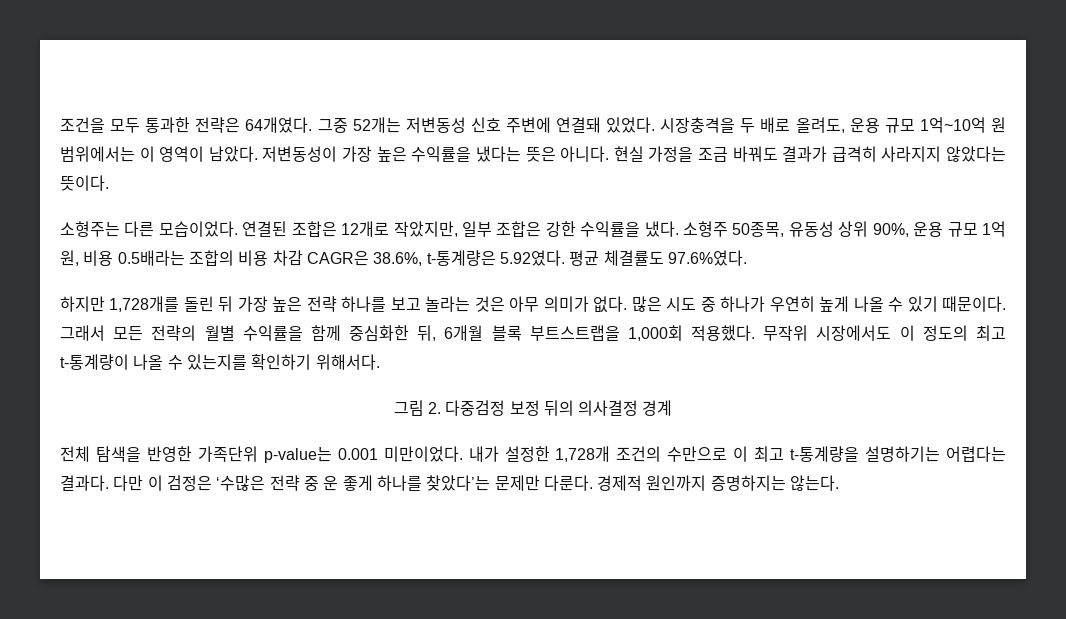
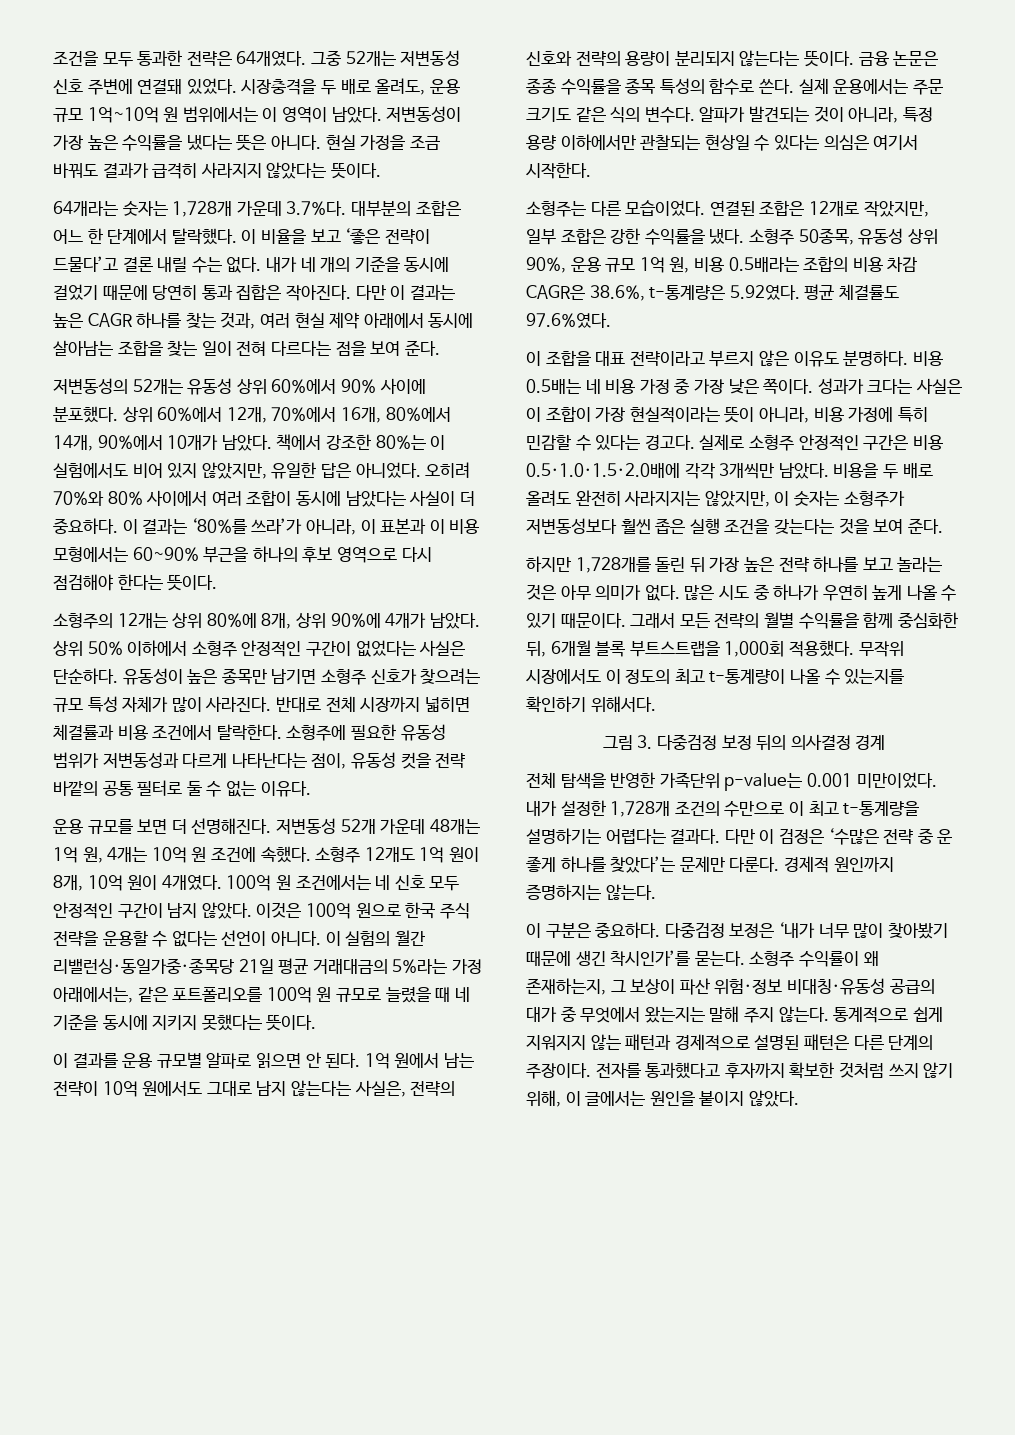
(109, 183) none -> [53,200,461,217] [53,228,430,245] [53,256,450,273] [53,284,455,301] [53,312,474,329] [53,340,440,356] [53,378,426,395] [53,406,451,423] [53,434,446,451] [53,462,471,479] [53,490,475,507] [53,518,480,535] [53,546,432,563] [53,574,218,591] [53,613,480,629] [53,640,466,657] [53,668,481,685] [53,696,470,712] [53,724,446,741] [53,752,466,769] [53,780,311,797] [53,818,480,834] [53,846,479,863] [53,875,460,891] [53,902,470,919] [53,930,425,947] [53,958,482,974] [53,987,470,1003] [53,1014,317,1031] [53,1052,474,1069] [53,1080,456,1097] [526,50,939,67] [526,78,943,95] [526,106,933,123] [526,134,919,151] [526,162,591,179] // 64개라는 숫자는 1,728개 가운데 3.7%다. 대부분의 조합은 어느 한 단계에서 탈락했다. 이 비율을 보고 ‘좋은 전략이 드물다’고 결론 내릴 수는 없다. 내가 네 개의 기준을 동시에 걸었기 때문에 당연히 통과 집합은 작아진다. 다만 이 결과는 높은 CAGR 하나를 찾는 것과, 여러 현실 제약 아래에서 동시에 살아남는 조합을 찾는 일이 전혀 다르다는 점을 보여 준다. // 저변동성의 52개는 유동성 상위 60%에서 90% 사이에 분포했다. 상위 60%에서 12개, 70%에서 16개, 80%에서 14개, 90%에서 10개가 남았다. 책에서 강조한 80%는 이 실험에서도 비어 있지 않았지만, 유일한 답은 아니었다. 오히려 70%와 80% 사이에서 여러 조합이 동시에 남았다는 사실이 더 중요하다. 이 결과는 ‘80%를 쓰라’가 아니라, 이 표본과 이 비용 모형에서는 60~90% 부근을 하나의 후보 영역으로 다시 점검해야 한다는 뜻이다. // 소형주의 12개는 상위 80%에 8개, 상위 90%에 4개가 남았다. 상위 50% 이하에서 소형주 안정적인 구간이 없었다는 사실은 단순하다. 유동성이 높은 종목만 남기면 소형주 신호가 찾으려는 규모 특성 자체가 많이 사라진다. 반대로 전체 시장까지 넓히면 체결률과 비용 조건에서 탈락한다. 소형주에 필요한 유동성 범위가 저변동성과 다르게 나타난다는 점이, 유동성 컷을 전략 바깥의 공통 필터로 둘 수 없는 이유다. // 운용 규모를 보면 더 선명해진다. 저변동성 52개 가운데 48개는 1억 원, 4개는 10억 원 조건에 속했다. 소형주 12개도 1억 원이 8개, 10억 원이 4개였다. 100억 원 조건에서는 네 신호 모두 안정적인 구간이 남지 않았다. 이것은 100억 원으로 한국 주식 전략을 운용할 수 없다는 선언이 아니다. 이 실험의 월간 리밸런싱·동일가중·종목당 21일 평균 거래대금의 5%라는 가정 아래에서는, 같은 포트폴리오를 100억 원 규모로 늘렸을 때 네 기준을 동시에 지키지 못했다는 뜻이다. // 이 결과를 운용 규모별 알파로 읽으면 안 된다. 1억 원에서 남는 전략이 10억 원에서도 그대로 남지 않는다는 사실은, 전략의 신호와 전략의 용량이 분리되지 않는다는 뜻이다. 금융 논문은 종종 수익률을 종목 특성의 함수로 쓴다. 실제 운용에서는 주문 크기도 같은 식의 변수다. 알파가 발견되는 것이 아니라, 특정 용량 이하에서만 관찰되는 현상일 수 있다는 의심은 여기서 시작한다.
(747, 258) none -> [526,350,943,367] [526,378,962,394] [526,406,928,423] [526,434,943,451] [526,463,933,479] [526,490,905,507] [526,518,943,534] // 이 조합을 대표 전략이라고 부르지 않은 이유도 분명하다. 비용 0.5배는 네 비용 가정 중 가장 낮은 쪽이다. 성과가 크다는 사실은 이 조합이 가장 현실적이라는 뜻이 아니라, 비용 가정에 특히 민감할 수 있다는 경고다. 실제로 소형주 안정적인 구간은 비용 0.5·1.0·1.5·2.0배에 각각 3개씩만 남았다. 비용을 두 배로 올려도 완전히 사라지지는 않았지만, 이 숫자는 소형주가 저변동성보다 훨씬 좁은 실행 조건을 갖는다는 것을 보여 준다.
[427,402,441,414] 2. -> [637,735,653,749] 3.
(840, 483) none -> [526,922,948,939] [526,950,879,967] [526,978,935,995] [526,1006,943,1023] [526,1034,934,1051] [526,1062,954,1079] [526,1090,799,1107] // 이 구분은 중요하다. 다중검정 보정은 ‘내가 너무 많이 찾아봤기 때문에 생긴 착시인가’를 묻는다. 소형주 수익률이 왜 존재하는지, 그 보상이 파산 위험·정보 비대칭·유동성 공급의 대가 중 무엇에서 왔는지는 말해 주지 않는다. 통계적으로 쉽게 지워지지 않는 패턴과 경제적으로 설명된 패턴은 다른 단계의 주장이다. 전자를 통과했다고 후자까지 확보한 것처럼 쓰지 않기 위해, 이 글에서는 원인을 붙이지 않았다.

